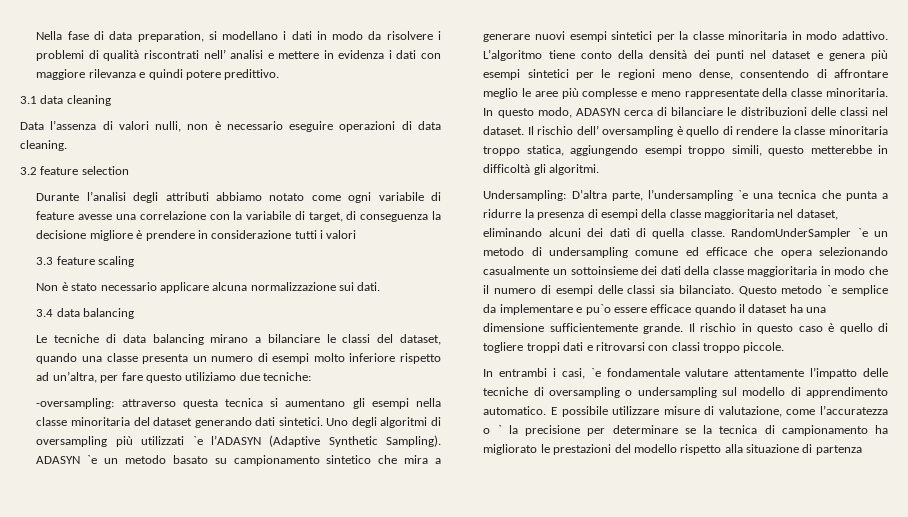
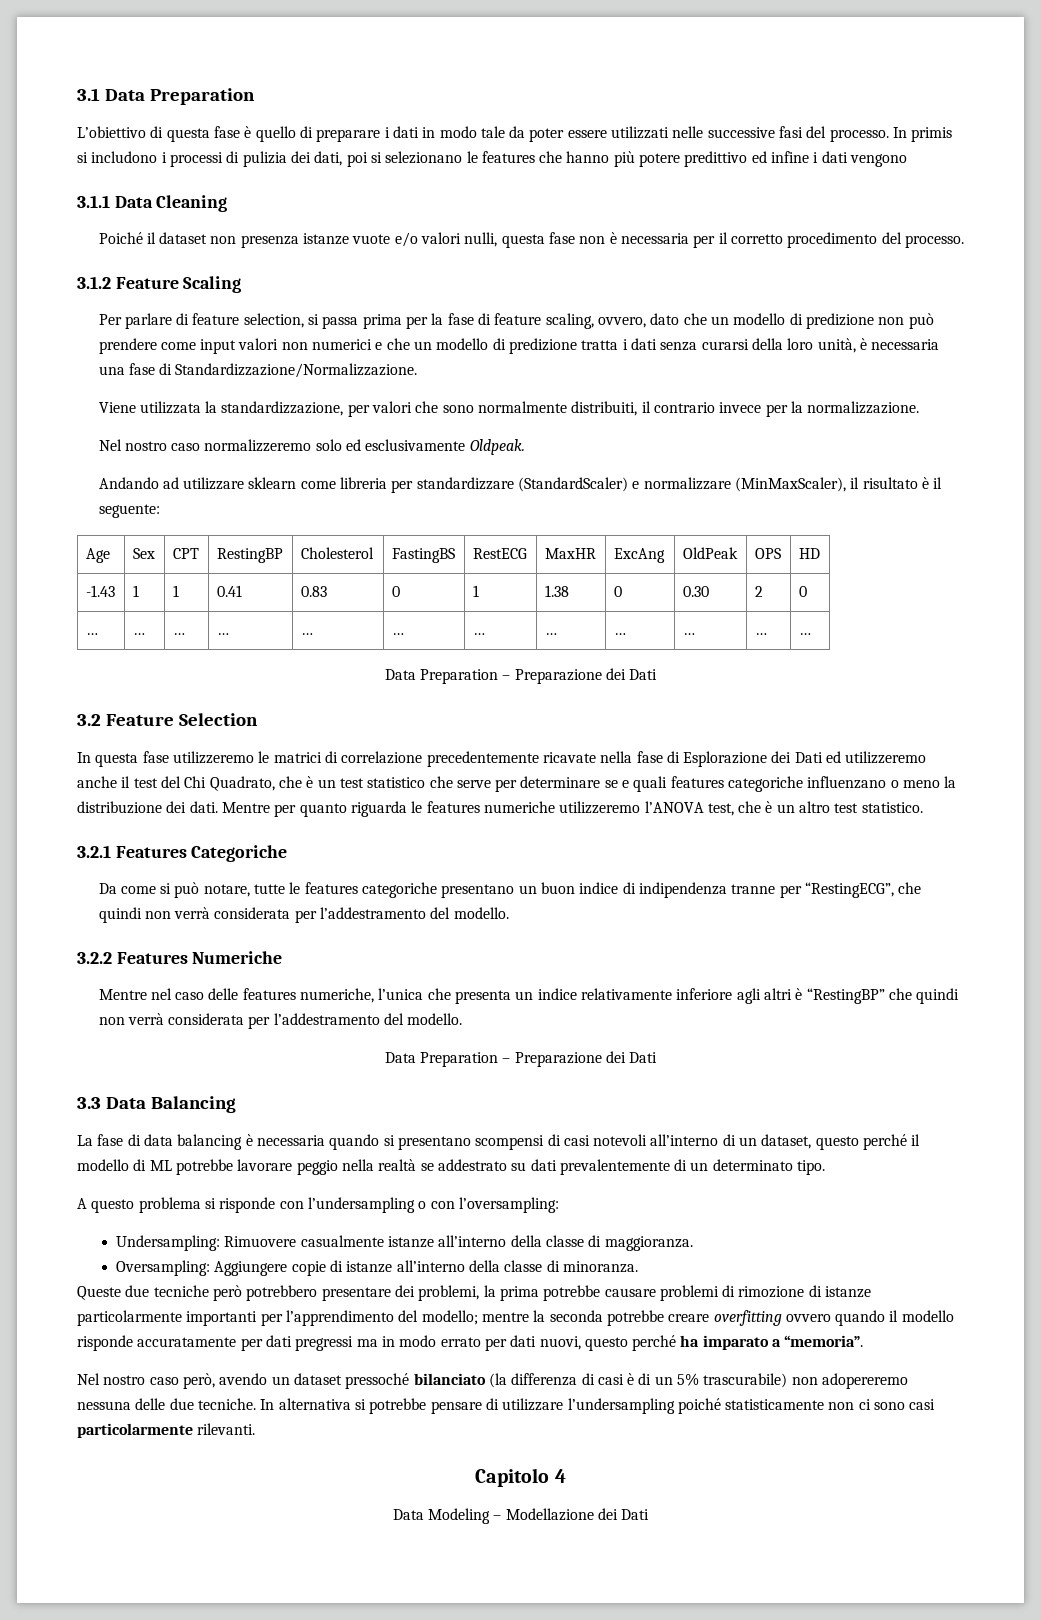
[36,31,441,42] [36,49,441,61] [36,69,280,80] [20,95,111,106] [20,120,441,132] [20,140,67,151] [20,166,129,175] [36,191,441,203] [36,211,442,222] [36,230,357,241] [36,256,135,267] [36,282,381,293] [36,308,135,319] [36,334,442,345] [36,353,442,364] [36,371,312,383] [36,398,441,409] [36,417,442,428] [36,435,441,447] [36,455,442,466] [483,31,889,42] [483,49,889,61] [483,69,888,80] [483,88,888,99] [483,107,888,118] [483,125,888,137] [483,145,888,156] [483,164,600,175] [483,189,889,201] [483,209,838,220] [483,228,888,239] [483,247,888,258] [483,266,889,277] [483,285,889,296] [483,304,827,315] [483,323,888,334] [483,342,785,353] [483,367,888,379] [483,387,888,398] [483,405,888,417] [483,425,888,436] [483,444,862,455] Nella fase di data preparation, si modellano i dati in modo da risolvere i problemi di qualità riscontrati nell’ analisi e mettere in evidenza i dati con maggiore rilevanza e quindi potere predittivo. // 3.1 data cleaning // Data l’assenza di valori nulli, non è necessario eseguire operazioni di data cleaning. // 3.2 feature selection // Durante l’analisi degli attributi abbiamo notato come ogni variabile di feature avesse una correlazione con la variabile di target, di conseguenza la decisione migliore è prendere in considerazione tutti i valori // 3.3 feature scaling // Non è stato necessario applicare alcuna normalizzazione sui dati. // 3.4 data balancing // Le tecniche di data balancing mirano a bilanciare le classi del dataset, quando una classe presenta un numero di esempi molto inferiore rispetto ad un’altra, per fare questo utiliziamo due tecniche: // -oversampling: attraverso questa tecnica si aumentano gli esempi nella classe minoritaria del dataset generando dati sintetici. Uno degli algoritmi di oversampling più utilizzati `e l’ADASYN (Adaptive Synthetic Sampling). ADASYN `e un metodo basato su campionamento sintetico che mira a generare nuovi esempi sintetici per la classe minoritaria in modo adattivo. L’algoritmo tiene conto della densità dei punti nel dataset e genera più esempi sintetici per le regioni meno dense, consentendo di affrontare meglio le aree più complesse e meno rappresentate della classe minoritaria. In questo modo, ADASYN cerca di bilanciare le distribuzioni delle classi nel dataset. Il rischio dell’ oversampling è quello di rendere la classe minoritaria troppo statica, aggiungendo esempi troppo simili, questo metterebbe in difficoltà gli algoritmi. // Undersampling: D’altra parte, l’undersampling `e una tecnica che punta a ridurre la presenza di esempi della classe maggioritaria nel dataset, eliminando alcuni dei dati di quella classe. RandomUnderSampler `e un metodo di undersampling comune ed efficace che opera selezionando casualmente un sottoinsieme dei dati della classe maggioritaria in modo che il numero di esempi delle classi sia bilanciato. Questo metodo `e semplice da implementare e pu`o essere efficace quando il dataset ha una dimensione sufficientemente grande. Il rischio in questo caso è quello di togliere troppi dati e ritrovarsi con classi troppo piccole. // In entrambi i casi, `e fondamentale valutare attentamente l’impatto delle tecniche di oversampling o undersampling sul modello di apprendimento automatico. E possibile utilizzare misure di valutazione, come l’accuratezza o ` la precisione per determinare se la tecnica di campionamento ha migliorato le prestazioni del modello rispetto alla situazione di partenza -> [77,88,255,105] [77,126,953,142] [77,151,908,167] [77,195,228,212] [98,232,964,248] [77,276,242,293] [98,313,934,329] [98,338,940,354] [98,363,418,378] [98,401,920,417] [98,439,525,455] [98,477,943,493] [98,504,160,518] [85,548,110,563] [132,548,155,559] [172,548,199,559] [216,548,283,563] [300,547,374,559] [391,548,455,563] [472,548,527,559] [544,548,596,559] [613,548,665,563] [682,547,738,559] [754,548,781,559] [798,548,820,559] [85,585,115,597] [132,585,139,597] [172,585,179,597] [216,585,242,597] [300,586,327,597] [391,586,400,597] [472,585,479,597] [544,585,569,597] [613,586,622,597] [682,586,709,597] [754,586,763,597] [798,586,807,597] [85,633,98,635] [132,633,145,635] [172,633,185,635] [216,633,229,635] [300,633,313,635] [391,633,404,635] [472,633,485,635] [544,633,557,635] [613,633,626,635] [682,633,695,635] [754,633,767,635] [798,633,811,635] [384,668,658,684] [77,713,258,726] [77,751,927,767] [77,776,957,792] [77,801,923,817] [77,845,288,862] [98,882,922,898] [98,907,509,923] [77,951,283,964] [98,988,960,1004] [98,1013,463,1029] [384,1051,658,1067] [77,1096,236,1113] [77,1134,921,1150] [77,1159,826,1175] [77,1197,559,1213] [116,1235,693,1251] [116,1260,639,1276] [77,1285,872,1301] [77,1310,954,1326] [77,1335,864,1351] [77,1373,909,1389] [77,1398,936,1414] [77,1423,256,1438] [475,1468,566,1487] [392,1508,650,1524] 3.1 Data Preparation // L’obiettivo di questa fase è quello di preparare i dati in modo tale da poter essere utilizzati nelle successive fasi del processo. In primis si includono i processi di pulizia dei dati, poi si selezionano le features che hanno più potere predittivo ed infine i dati vengono // 3.1.1 Data Cleaning // Poiché il dataset non presenza istanze vuote e/o valori nulli, questa fase non è necessaria per il corretto procedimento del processo. // 3.1.2 Feature Scaling // Per parlare di feature selection, si passa prima per la fase di feature scaling, ovvero, dato che un modello di predizione non può prendere come input valori non numerici e che un modello di predizione tratta i dati senza curarsi della loro unità, è necessaria una fase di Standardizzazione/Normalizzazione. // Viene utilizzata la standardizzazione, per valori che sono normalmente distribuiti, il contrario invece per la normalizzazione. // Nel nostro caso normalizzeremo solo ed esclusivamente Oldpeak. // Andando ad utilizzare sklearn come libreria per standardizzare (StandardScaler) e normalizzare (MinMaxScaler), il risultato è il seguente: // Age | Sex | CPT | RestingBP | Cholesterol | FastingBS | RestECG | MaxHR | ExcAng | OldPeak | OPS | HD // -1.43 | 1 | 1 | 0.41 | 0.83 | 0 | 1 | 1.38 | 0 | 0.30 | 2 | 0 // … | … | … | … | … | … | … | … | … | … | … | … // Data Preparation – Preparazione dei Dati // 3.2 Feature Selection // In questa fase utilizzeremo le matrici di correlazione precedentemente ricavate nella fase di Esplorazione dei Dati ed utilizzeremo anche il test del Chi Quadrato, che è un test statistico che serve per determinare se e quali features categoriche influenzano o meno la distribuzione dei dati. Mentre per quanto riguarda le features numeriche utilizzeremo l’ANOVA test, che è un altro test statistico. // 3.2.1 Features Categoriche // Da come si può notare, tutte le features categoriche presentano un buon indice di indipendenza tranne per “RestingECG”, che quindi non verrà considerata per l’addestramento del modello. // 3.2.2 Features Numeriche // Mentre nel caso delle features numeriche, l’unica che presenta un indice relativamente inferiore agli altri è “RestingBP” che quindi non verrà considerata per l’addestramento del modello. // Data Preparation – Preparazione dei Dati // 3.3 Data Balancing // La fase di data balancing è necessaria quando si presentano scompensi di casi notevoli all’interno di un dataset, questo perché il modello di ML potrebbe lavorare peggio nella realtà se addestrato su dati prevalentemente di un determinato tipo. // A questo problema si risponde con l’undersampling o con l’oversampling: // Undersampling: Rimuovere casualmente istanze all’interno della classe di maggioranza. // Oversampling: Aggiungere copie di istanze all’interno della classe di minoranza. // Queste due tecniche però potrebbero presentare dei problemi, la prima potrebbe causare problemi di rimozione di istanze particolarmente importanti per l’apprendimento del modello; mentre la seconda potrebbe creare overfitting ovvero quando il modello risponde accuratamente per dati pregressi ma in modo errato per dati nuovi, questo perché ha imparato a “memoria”. // Nel nostro caso però, avendo un dataset pressoché bilanciato (la differenza di casi è di un 5% trascurabile) non adopereremo nessuna delle due tecniche. In alternativa si potrebbe pensare di utilizzare l’undersampling poiché statisticamente non ci sono casi particolarmente rilevanti. // Capitolo 4 // Data Modeling – Modellazione dei Dati

